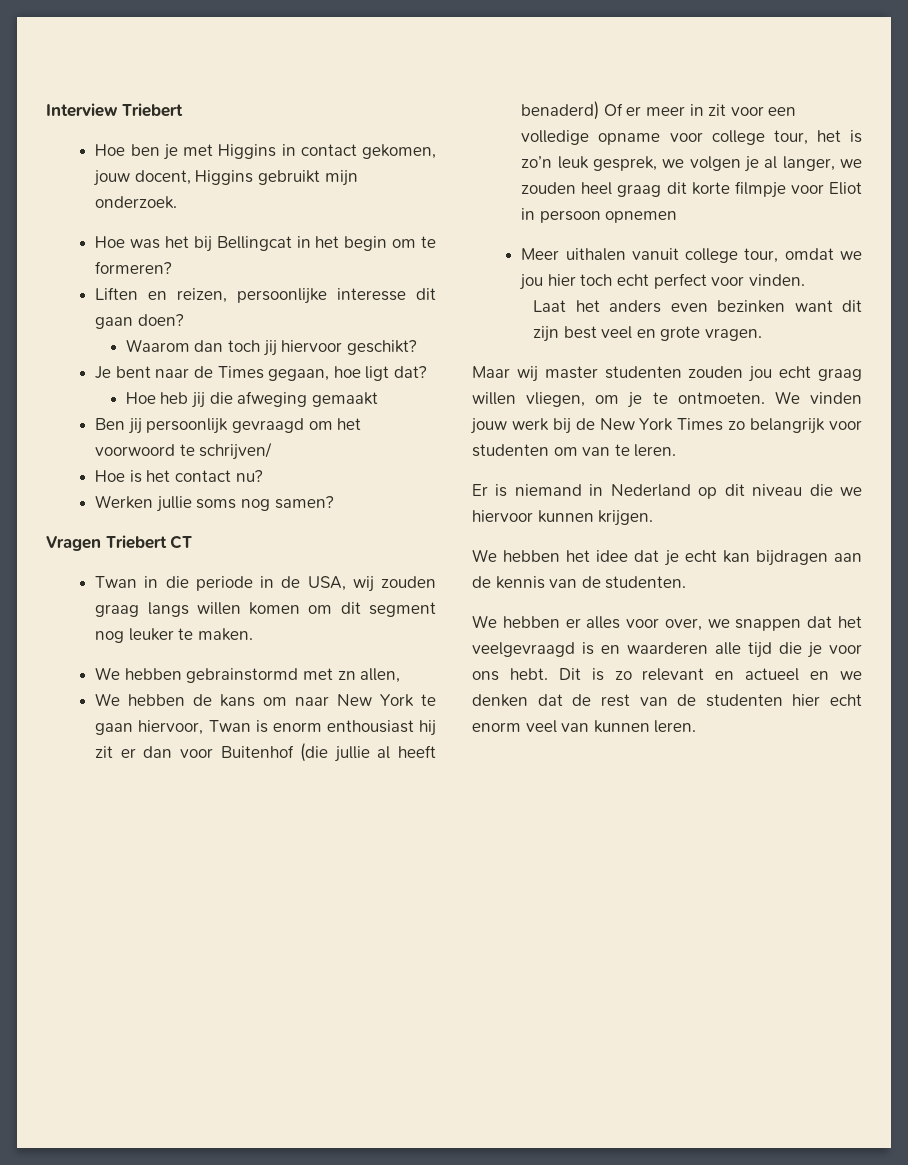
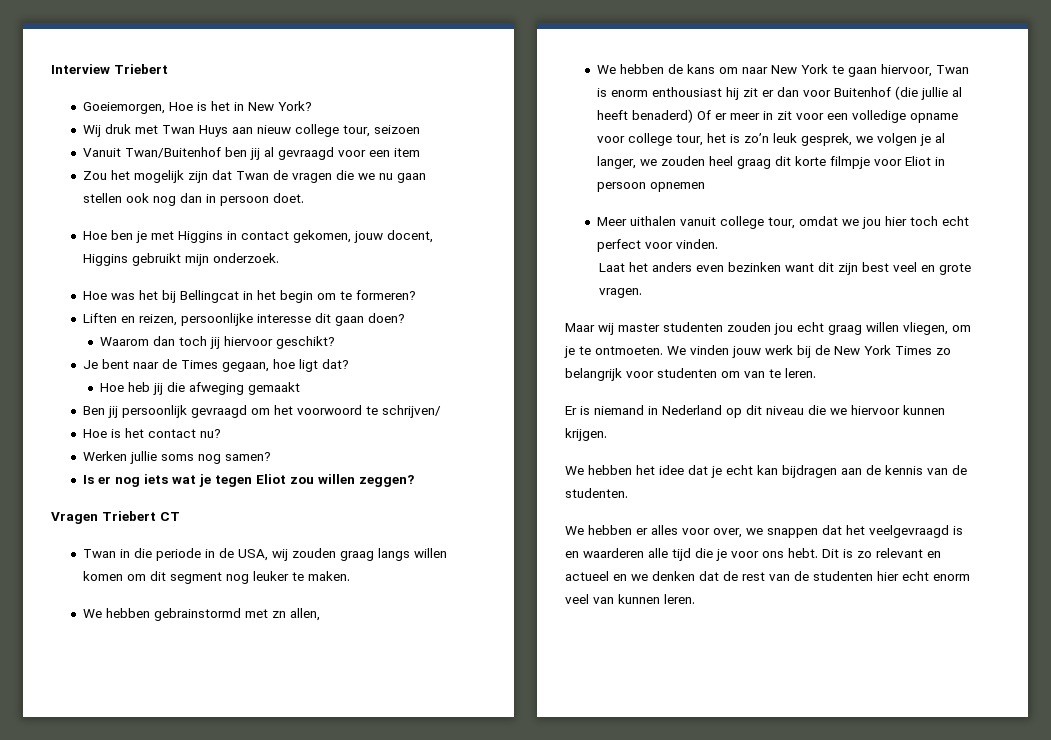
(183, 110) none -> [83,101,313,114] [83,124,421,137] [83,147,421,160] [83,170,427,183] [83,193,305,206] // Goeiemorgen, Hoe is het in New York? // Wij druk met Twan Huys aan nieuw college tour, seizoen // Vanuit Twan/Buitenhof ben jij al gevraagd voor een item // Zou het mogelijk zijn dat Twan de vragen die we nu gaan stellen ook nog dan in persoon doet.
(334, 502) none -> [83,474,415,487] // Is er nog iets wat je tegen Eliot zou willen zeggen?

